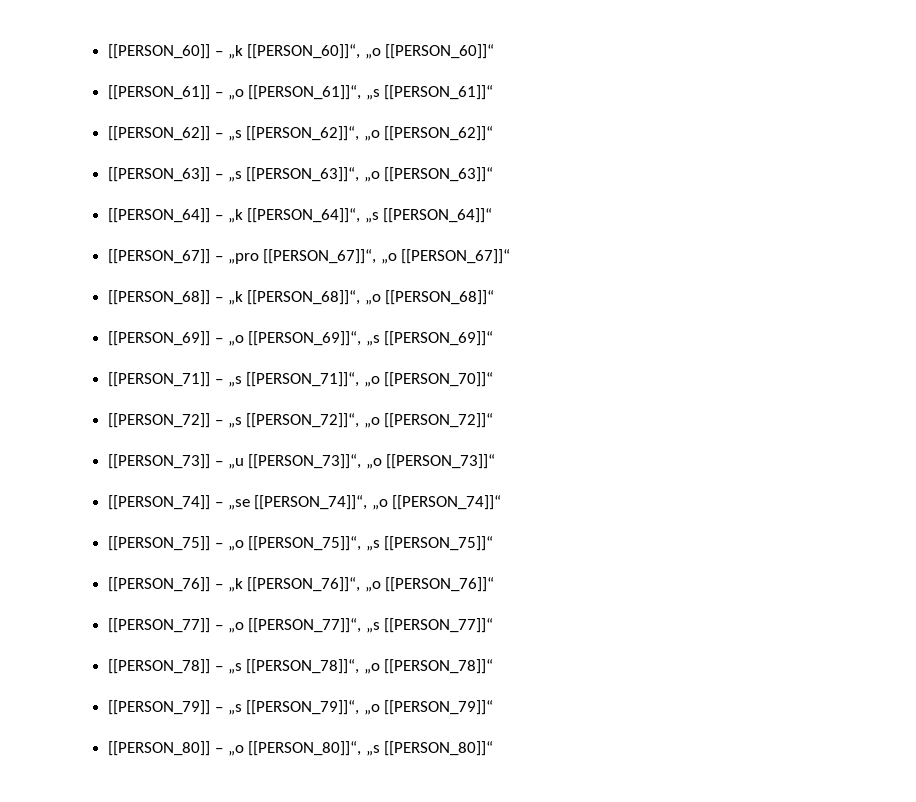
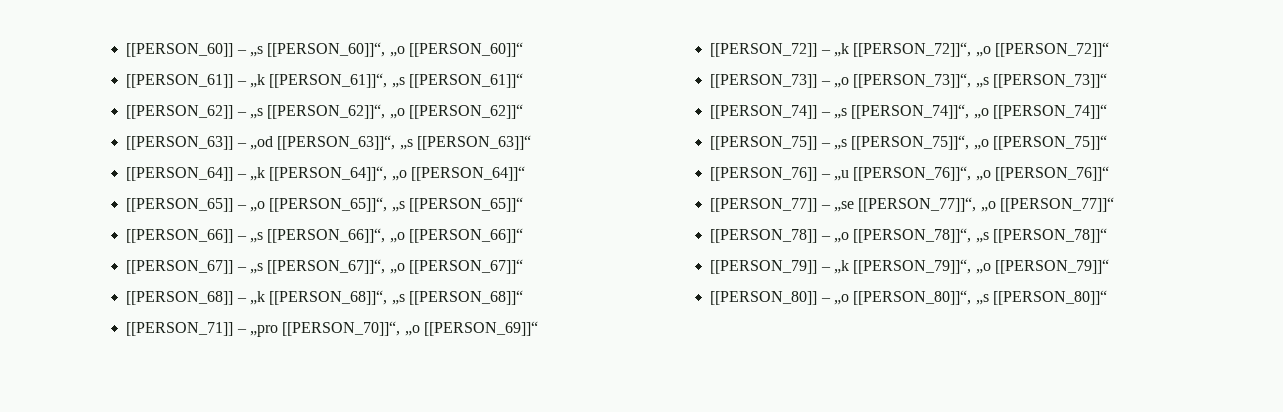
[227,45,243,59] „k -> [250,46,264,57] „s
[227,89,244,100] „o -> [250,74,266,88] „k
[227,167,380,182] „s [[PERSON_63]]“, „o -> [250,135,413,150] „od [[PERSON_63]]“, „s
[364,208,493,223] „s [[PERSON_64]]“ -> [391,166,525,181] [126,197,523,212] [126,228,523,243] „o [[PERSON_64]]“ // [[PERSON_65]] – „o [[PERSON_65]]“, „s [[PERSON_65]]“ // [[PERSON_66]] – „s [[PERSON_66]]“, „o [[PERSON_66]]“
[227,253,259,264] „pro -> [250,263,264,274] „s
[364,294,381,305] „o -> [391,294,405,305] „s
[108,331,494,346] [108,372,494,387] [[PERSON_69]] – „o [[PERSON_69]]“, „s [[PERSON_69]]“ // [[PERSON_71]] – „s [[PERSON_71]]“, „o [[PERSON_70]]“ -> [126,321,538,337] [[PERSON_71]] – „pro [[PERSON_70]]“, „o [[PERSON_69]]“
[227,417,242,428] „s -> [834,43,850,57] „k
[227,454,382,469] „u [[PERSON_73]]“, „o -> [834,73,989,88] „o [[PERSON_73]]“, „s
[227,499,250,510] „se -> [834,108,848,119] „s
[227,536,380,551] „o [[PERSON_75]]“, „s -> [834,135,989,150] „s [[PERSON_75]]“, „o
[227,578,243,592] „k -> [834,170,850,181] „u
[227,618,380,633] „o [[PERSON_77]]“, „s -> [834,197,996,212] „se [[PERSON_77]]“, „o
[227,659,380,674] „s [[PERSON_78]]“, „o -> [834,228,989,243] „o [[PERSON_78]]“, „s
[227,704,242,715] „s -> [834,260,850,274] „k

